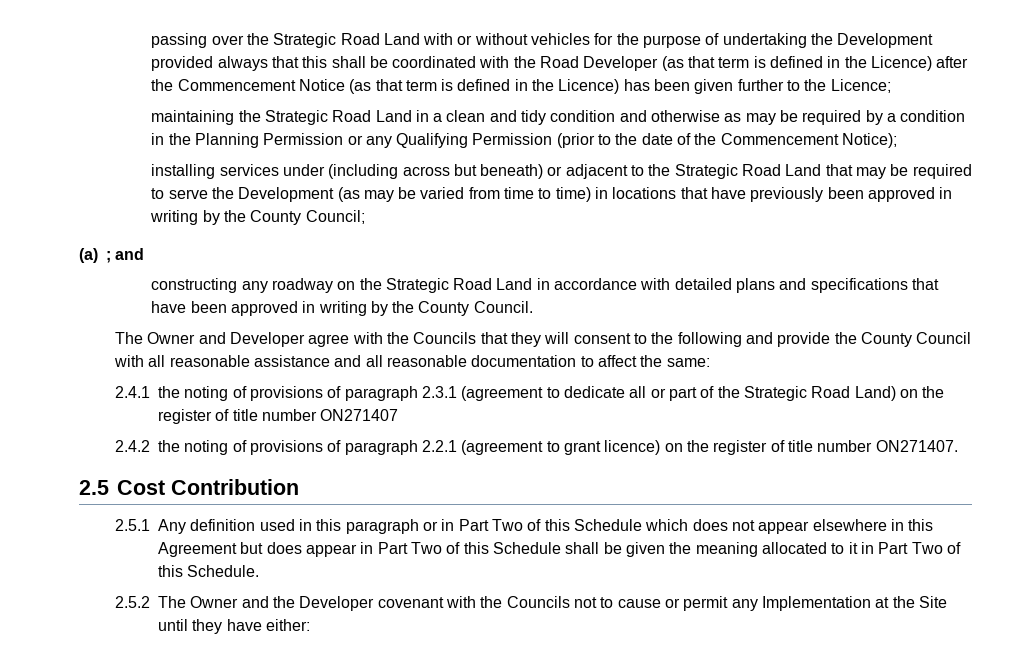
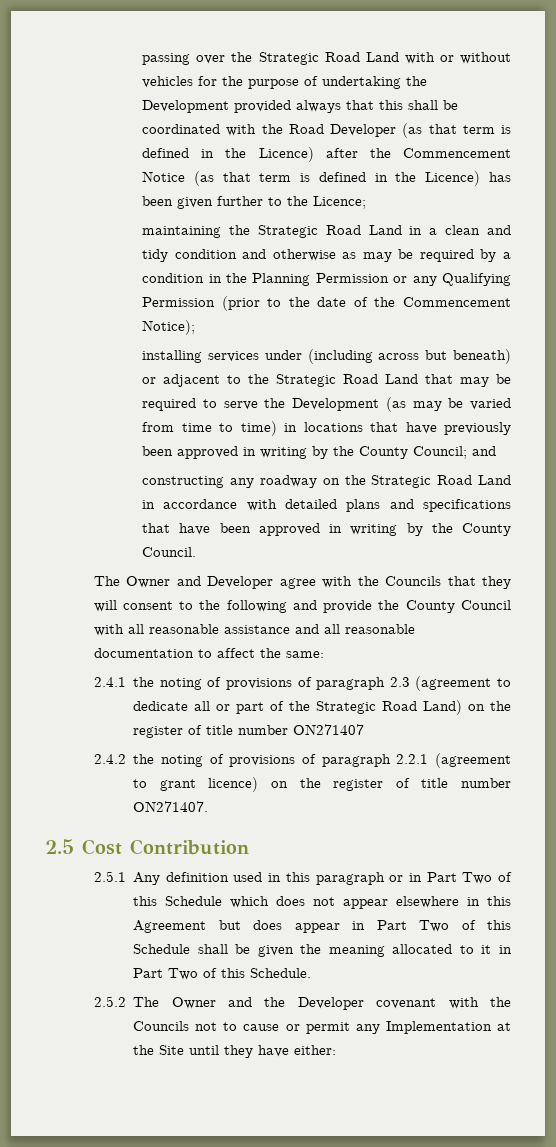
[79,248,111,263] // (a) ; -> (468, 452) none
[422,386,458,398] 2.3.1 -> [389,677,410,687] 2.3

